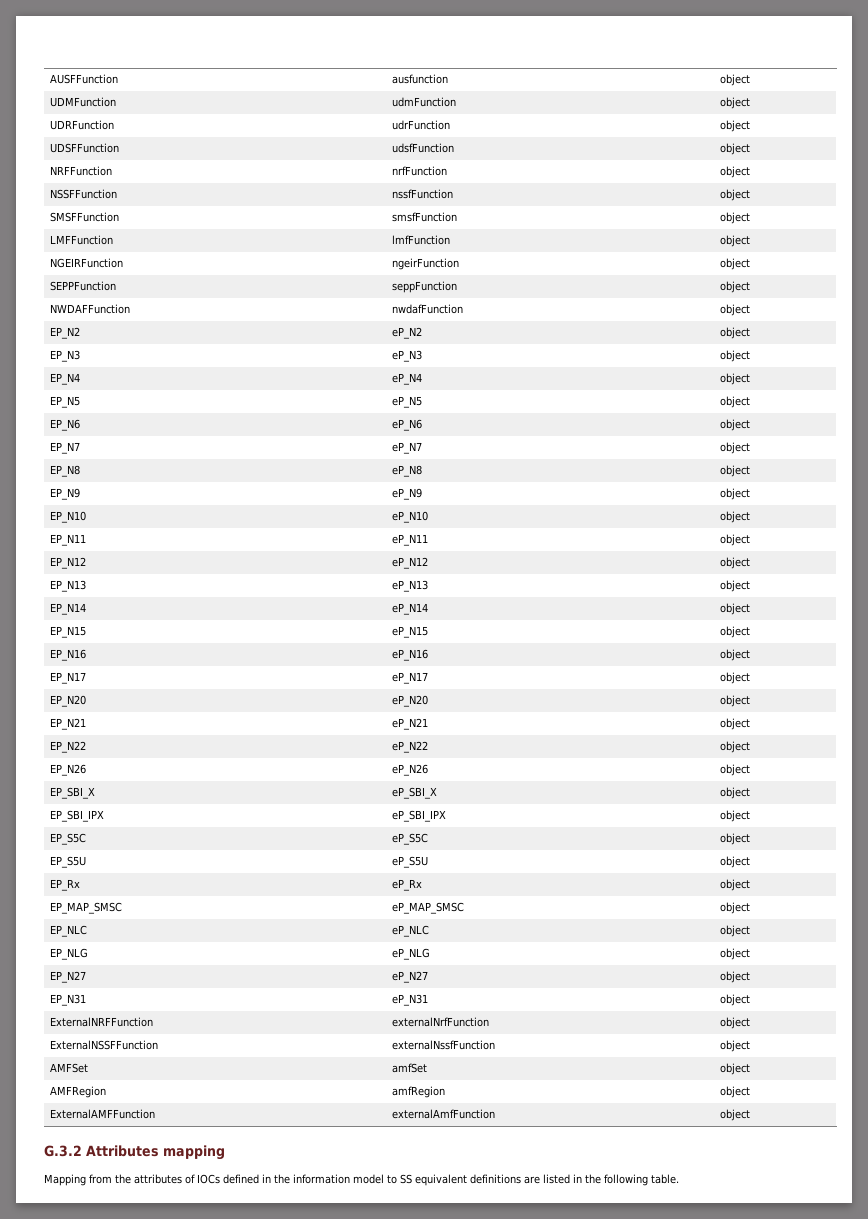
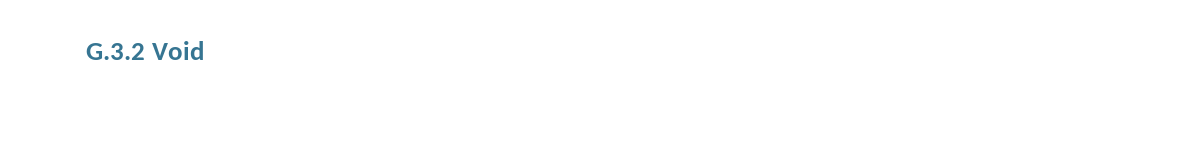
[49,74,118,84] [391,74,448,84] [719,74,750,86] [49,97,116,107] [391,97,456,107] [719,97,750,109] [49,120,114,130] [391,120,450,130] [719,120,750,132] [49,143,119,153] [391,143,454,153] [719,143,750,155] [49,166,112,176] [391,166,447,176] [719,166,750,178] [49,189,117,199] [391,189,453,199] [719,189,750,201] [49,212,119,222] [391,212,457,222] [719,212,750,224] [49,235,113,245] [391,235,450,245] [719,235,750,247] [49,258,123,268] [391,258,459,270] [719,258,750,270] [49,281,116,291] [391,281,457,293] [719,281,750,293] [49,304,130,314] [391,304,463,314] [719,304,750,316] [49,327,80,339] [391,327,422,339] [719,327,750,339] [49,350,80,362] [391,350,422,362] [719,350,750,362] [49,373,80,385] [391,373,422,385] [719,373,750,385] [49,396,80,408] [391,396,422,408] [719,396,750,408] [49,419,80,431] [391,419,422,431] [719,419,750,431] [49,442,80,454] [391,442,422,454] [719,442,750,454] [49,465,80,477] [391,465,422,477] [719,465,750,477] [49,488,80,500] [391,488,422,500] [719,488,750,500] [49,511,86,523] [391,511,428,523] [719,511,750,523] [49,534,86,546] [391,534,428,546] [719,534,750,546] [49,557,86,569] [391,557,428,569] [719,557,750,569] [49,580,86,592] [391,580,428,592] [719,580,750,592] [49,603,86,615] [391,603,428,615] [719,603,750,615] [49,626,86,638] [391,626,428,638] [719,626,750,638] [49,649,86,661] [391,649,428,661] [719,649,750,661] [49,672,86,684] [391,672,428,684] [719,672,750,684] [49,695,86,707] [391,695,428,707] [719,695,750,707] [49,718,86,730] [391,718,428,730] [719,718,750,730] [49,741,86,753] [391,741,428,753] [719,741,750,753] [49,764,86,776] [391,764,428,776] [719,764,750,776] [49,787,95,799] [391,787,437,799] [719,787,750,799] [49,810,104,822] [391,810,446,822] [719,810,750,822] [49,833,86,845] [391,833,428,845] [719,833,750,845] [49,856,86,868] [391,856,428,868] [719,856,750,868] [49,879,80,891] [391,879,422,891] [719,879,750,891] [49,902,122,914] [391,902,464,914] [719,902,750,914] [49,925,87,937] [391,925,429,937] [719,925,750,937] [49,948,88,960] [391,948,430,960] [719,948,750,960] [49,971,86,983] [391,971,428,983] [719,971,750,983] [49,994,86,1006] [391,994,428,1006] [719,994,750,1006] [49,1017,153,1027] [391,1017,489,1027] [719,1017,750,1029] [49,1040,158,1050] [391,1040,495,1050] [719,1040,750,1052] [49,1063,88,1073] [391,1063,427,1073] [719,1063,750,1075] [49,1086,106,1098] [391,1086,445,1098] [719,1086,750,1098] [49,1109,155,1119] [391,1109,495,1119] [719,1109,750,1121] [44,1145,225,1160] [44,1174,679,1186] AUSFFunction | ausfunction | object // UDMFunction | udmFunction | object // UDRFunction | udrFunction | object // UDSFFunction | udsfFunction | object // NRFFunction | nrfFunction | object // NSSFFunction | nssfFunction | object // SMSFFunction | smsfFunction | object // LMFFunction | lmfFunction | object // NGEIRFunction | ngeirFunction | object // SEPPFunction | seppFunction | object // NWDAFFunction | nwdafFunction | object // EP_N2 | eP_N2 | object // EP_N3 | eP_N3 | object // EP_N4 | eP_N4 | object // EP_N5 | eP_N5 | object // EP_N6 | eP_N6 | object // EP_N7 | eP_N7 | object // EP_N8 | eP_N8 | object // EP_N9 | eP_N9 | object // EP_N10 | eP_N10 | object // EP_N11 | eP_N11 | object // EP_N12 | eP_N12 | object // EP_N13 | eP_N13 | object // EP_N14 | eP_N14 | object // EP_N15 | eP_N15 | object // EP_N16 | eP_N16 | object // EP_N17 | eP_N17 | object // EP_N20 | eP_N20 | object // EP_N21 | eP_N21 | object // EP_N22 | eP_N22 | object // EP_N26 | eP_N26 | object // EP_SBI_X | eP_SBI_X | object // EP_SBI_IPX | eP_SBI_IPX | object // EP_S5C | eP_S5C | object // EP_S5U | eP_S5U | object // EP_Rx | eP_Rx | object // EP_MAP_SMSC | eP_MAP_SMSC | object // EP_NLC | eP_NLC | object // EP_NLG | eP_NLG | object // EP_N27 | eP_N27 | object // EP_N31 | eP_N31 | object // ExternalNRFFunction | externalNrfFunction | object // ExternalNSSFFunction | externalNssfFunction | object // AMFSet | amfSet | object // AMFRegion | amfRegion | object // ExternalAMFFunction | externalAmfFunction | object // G.3.2 Attributes mapping // Mapping from the attributes of IOCs defined in the information model to SS equivalent definitions are listed in the following table. -> [86,41,205,60] G.3.2 Void

